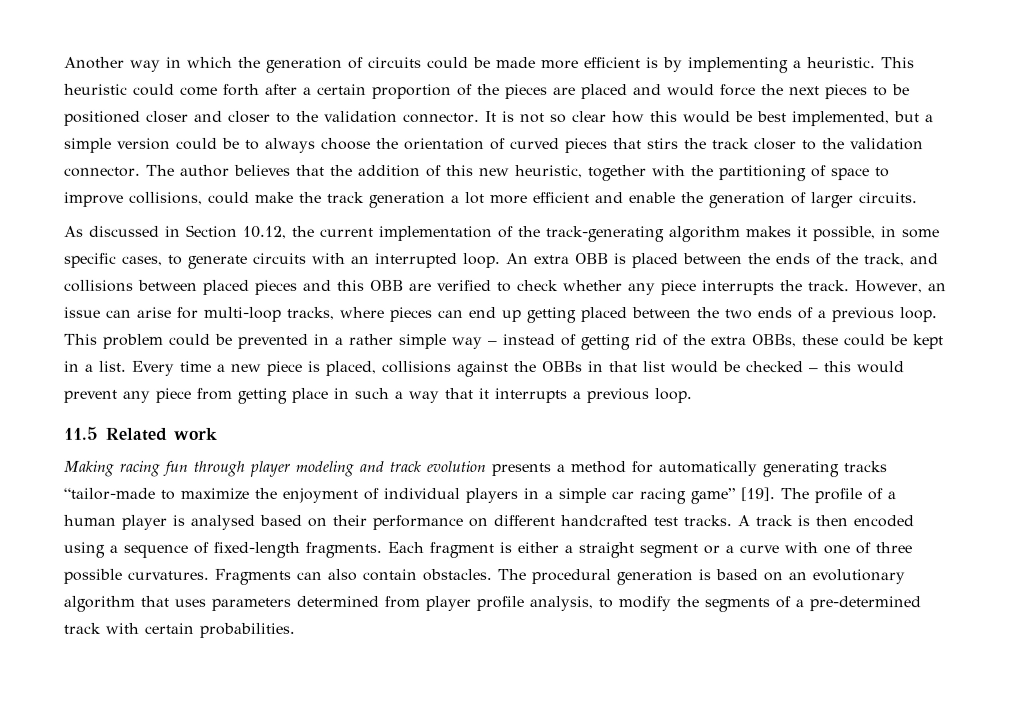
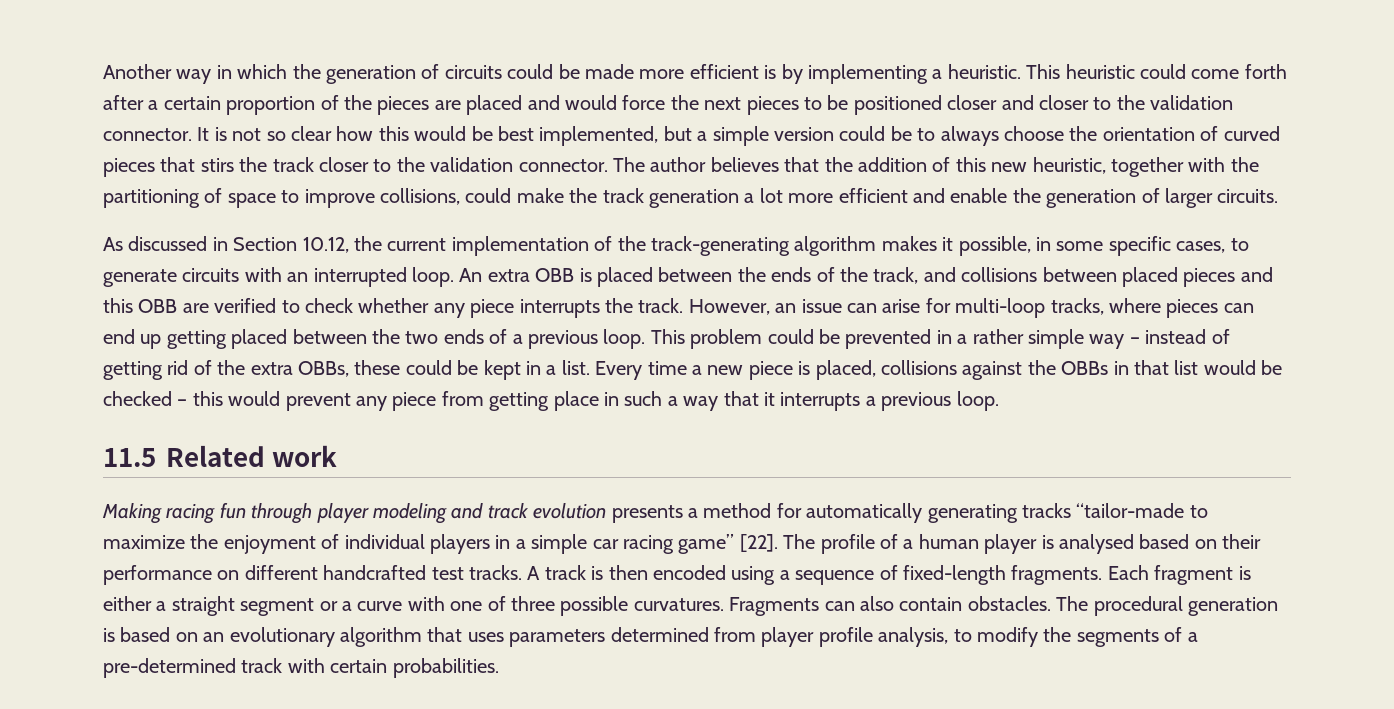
[740,487,775,502] [19]. -> [739,534,778,552] [22].

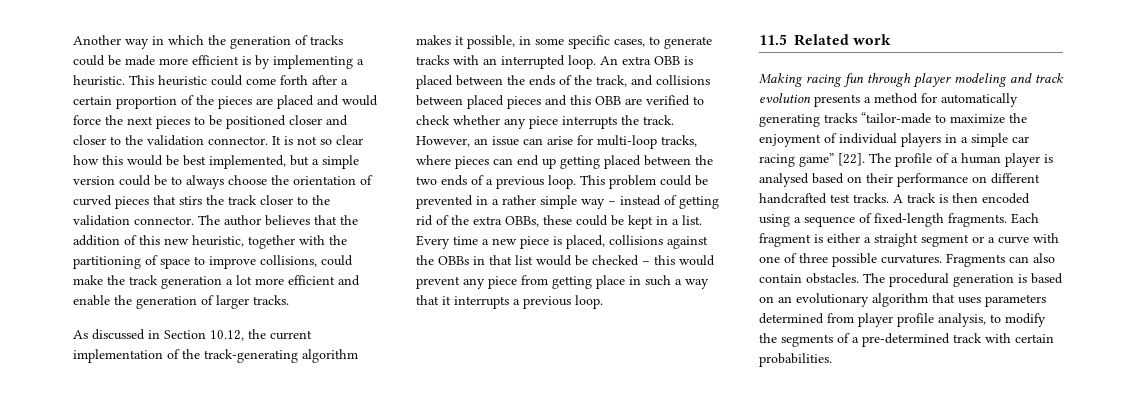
[444,65,502,79] circuits -> [310,35,343,45] tracks
[1217,189,1279,203] circuits. -> [253,295,289,305] tracks.
[182,268,240,282] circuits -> [416,55,449,65] tracks

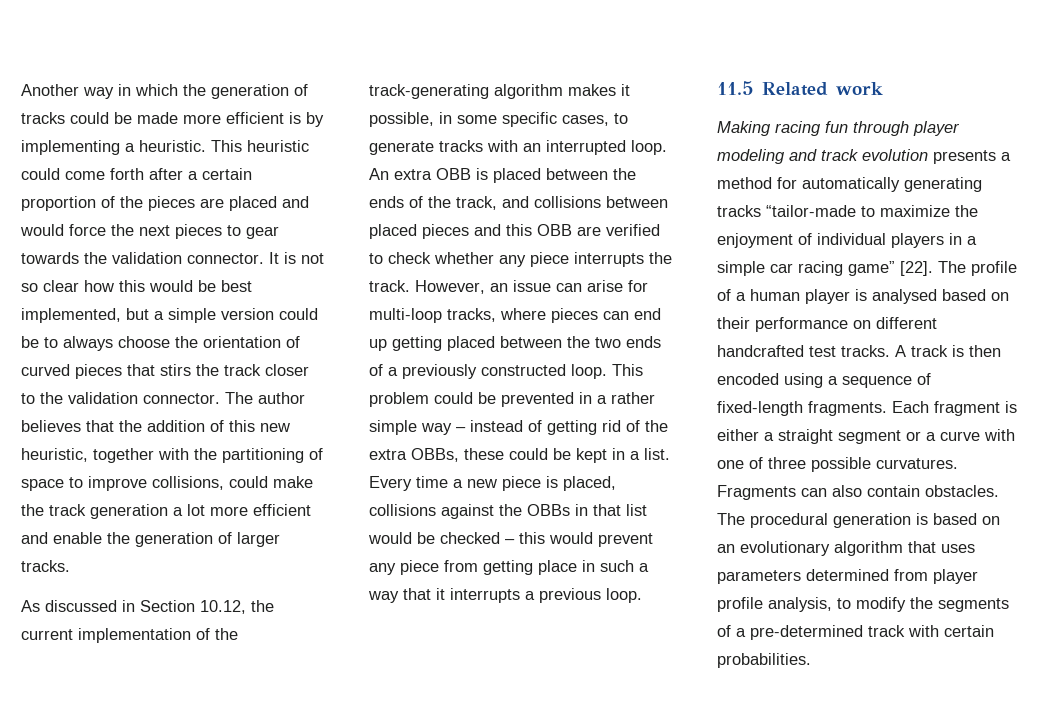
[209,115,348,129] [73,135,121,145] be positioned closer and closer to -> [246,226,279,239] [21,252,79,264] gear towards
[496,176,544,189] previous -> [402,364,566,379] previously constructed

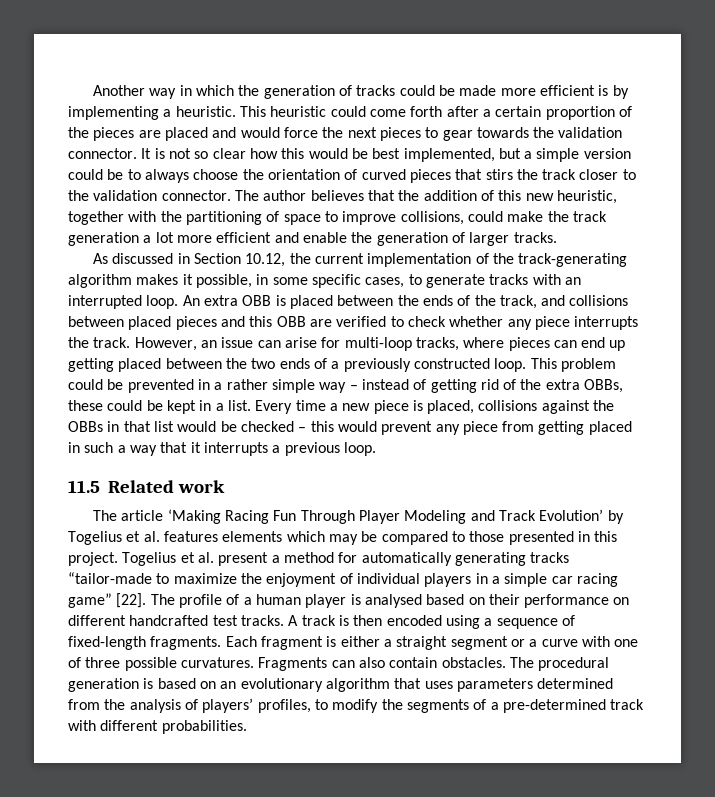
[538,560,577,575] place -> [588,421,632,435] placed
[717,121,960,136] [717,149,996,164] Making racing fun through player modeling and track evolution presents -> [93,509,624,524] [68,531,618,545] [68,552,269,566] The article ‘Making Racing Fun Through Player Modeling and Track Evolution’ by Togelius et al. features elements which may be compared to those presented in this project. Togelius et al. present
[933,569,978,584] [717,597,832,612] player profile analysis, -> [104,698,311,713] the analysis of players’ profiles,
[944,625,994,637] certain -> [100,720,159,731] different

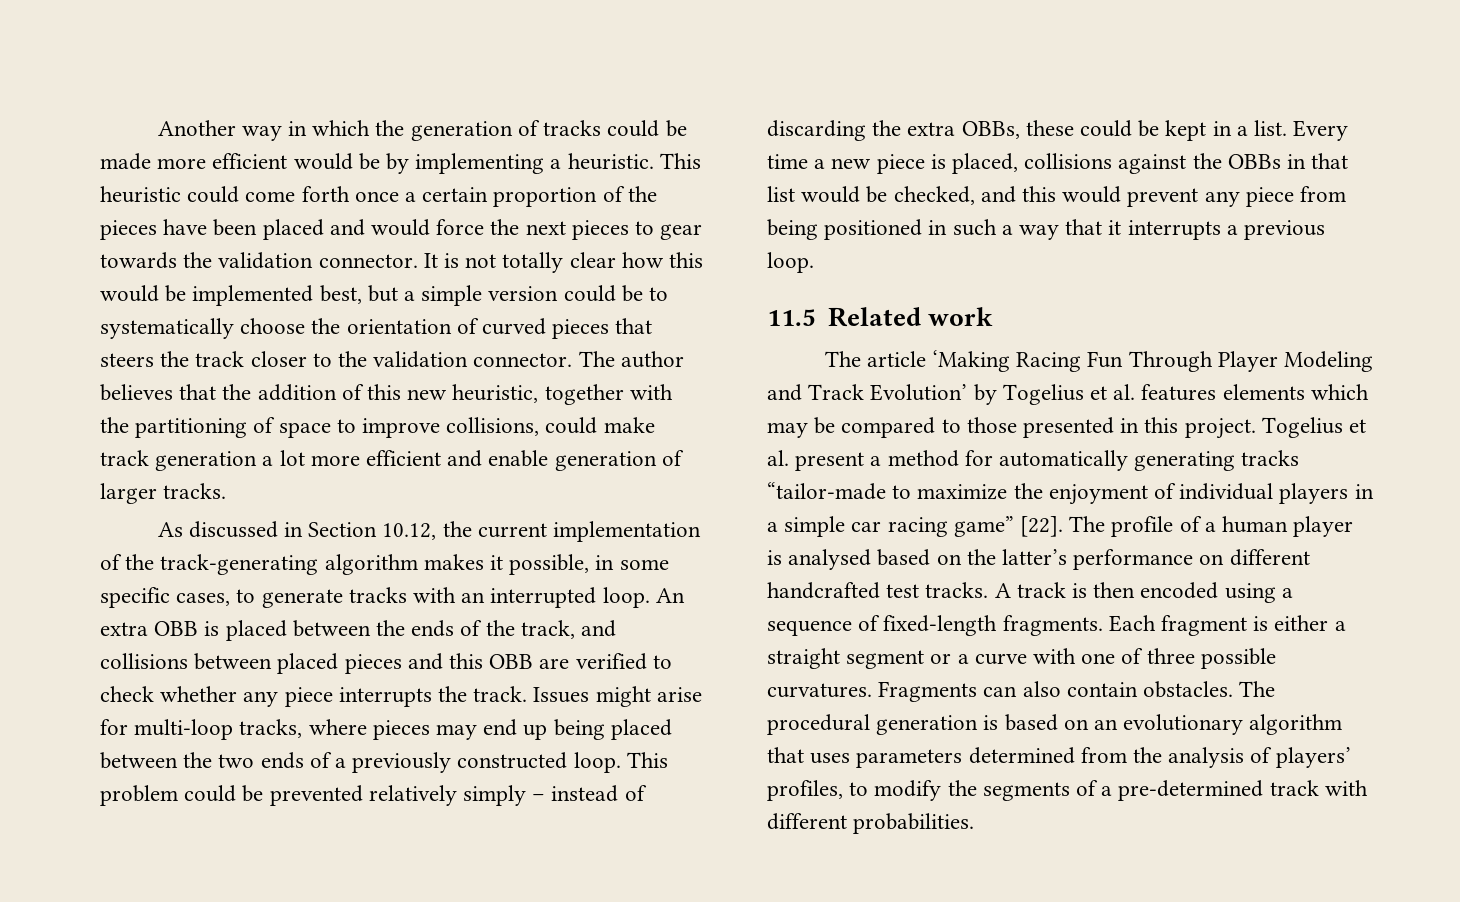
[598,85,609,96] is -> [293,153,380,170] would be
[446,106,479,117] after -> [354,191,399,202] once
[138,130,161,138] are -> [163,219,258,236] have been
[194,151,209,159] so -> [502,252,564,273] totally
[372,148,495,162] best implemented, -> [192,285,362,306] implemented best,
[144,169,189,183] always -> [100,318,234,339] systematically
[485,169,513,180] stirs -> [100,353,154,367] steers
[547,211,569,222] the -> (655, 425) none
[351,232,373,243] the -> (549, 458) none
[134,337,281,351] However, an issue can -> [533,686,651,707] Issues might
[553,340,577,348] can -> [436,724,478,740] may
[68,358,114,372] getting -> [553,719,605,740] being
[197,379,517,393] in a rather simple way – instead of getting rid of -> [368,785,647,806] [767,120,866,141] relatively simply – instead of discarding
[240,421,307,432] checked – -> [893,186,1016,205] checked, and
[538,421,632,435] getting placed -> [767,219,923,240] being positioned
[488,594,520,605] their -> [966,549,1068,565] the latter’s

